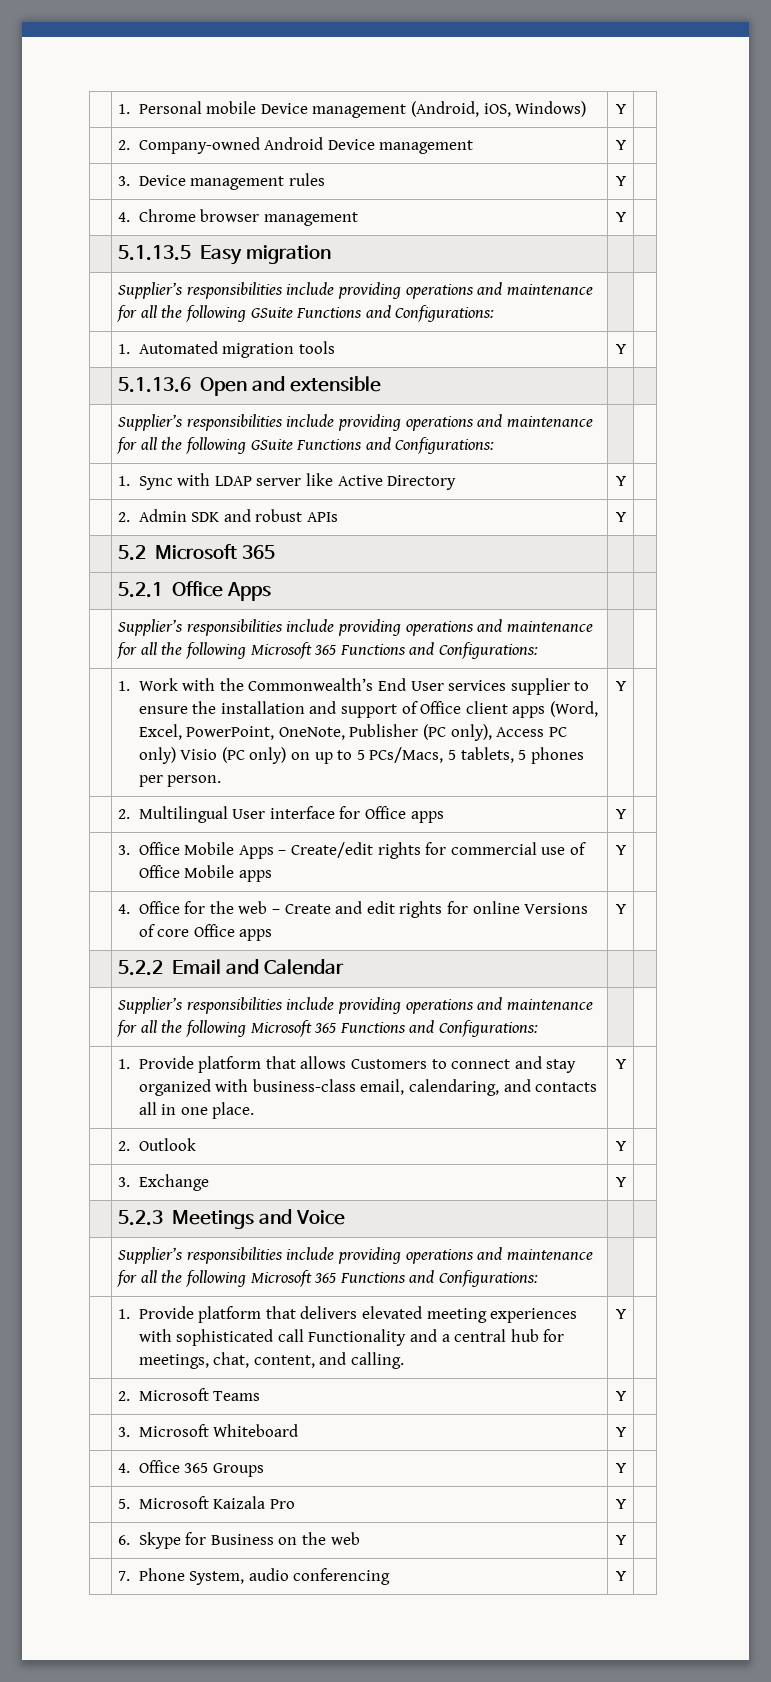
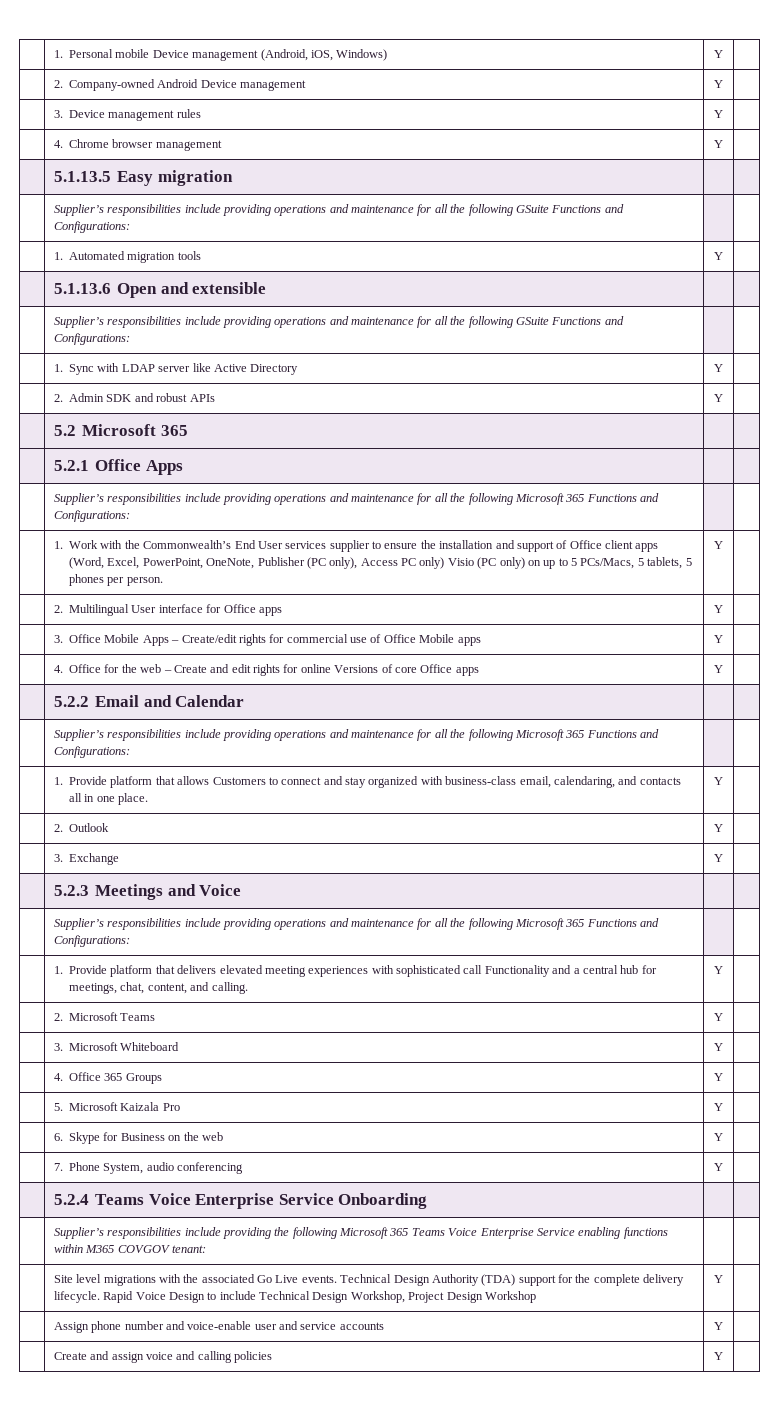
(626, 1576) none -> [53,1193,428,1209] [53,1227,668,1239] [53,1244,206,1253] [53,1274,685,1286] [53,1291,536,1303] [714,1275,723,1283] [53,1321,384,1333] [714,1322,723,1330] [53,1351,273,1363] [714,1352,723,1360] // | 5.2.4 Teams Voice Enterprise Service Onboarding | | // | Supplier’s responsibilities include providing the following Microsoft 365 Teams Voice Enterprise Service enabling functions within M365 COVGOV tenant: | | // | Site level migrations with the associated Go Live events. Technical Design Authority (TDA) support for the complete delivery lifecycle. Rapid Voice Design to include Technical Design Workshop, Project Design Workshop | Y | // | Assign phone number and voice-enable user and service accounts | Y | // | Create and assign voice and calling policies | Y |

